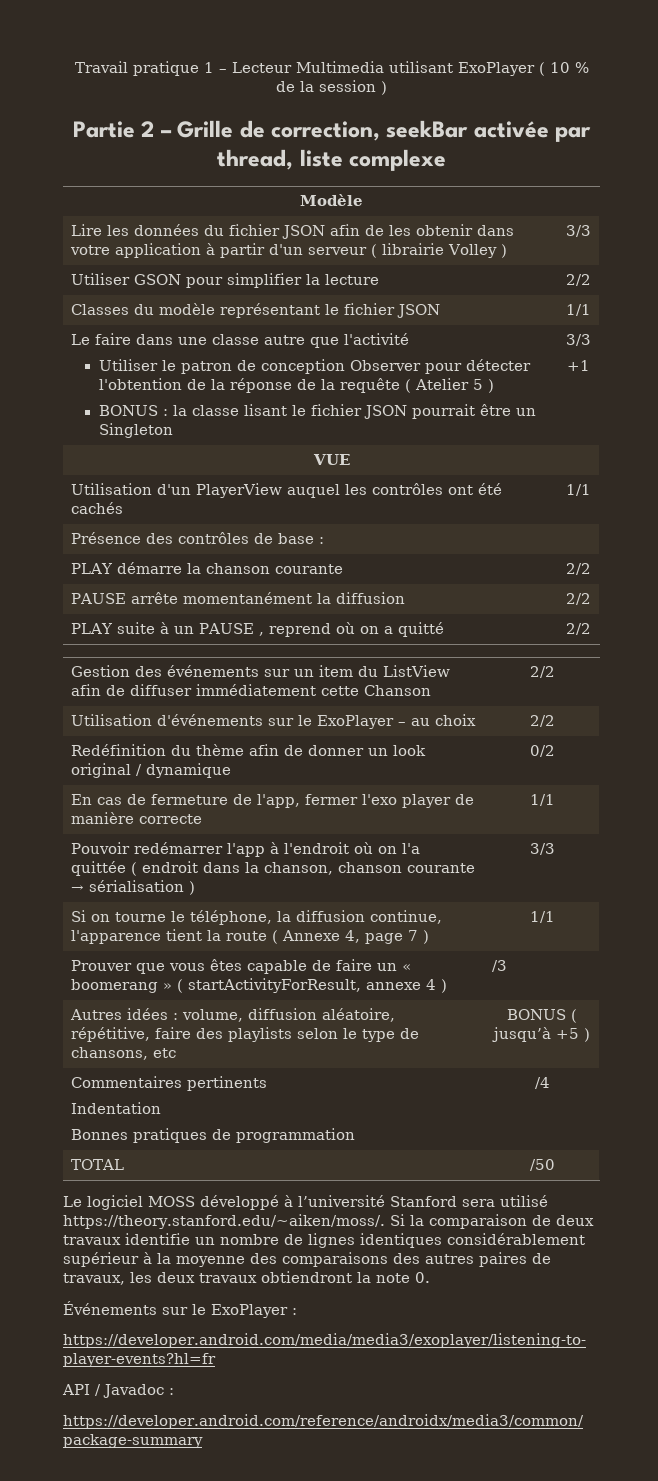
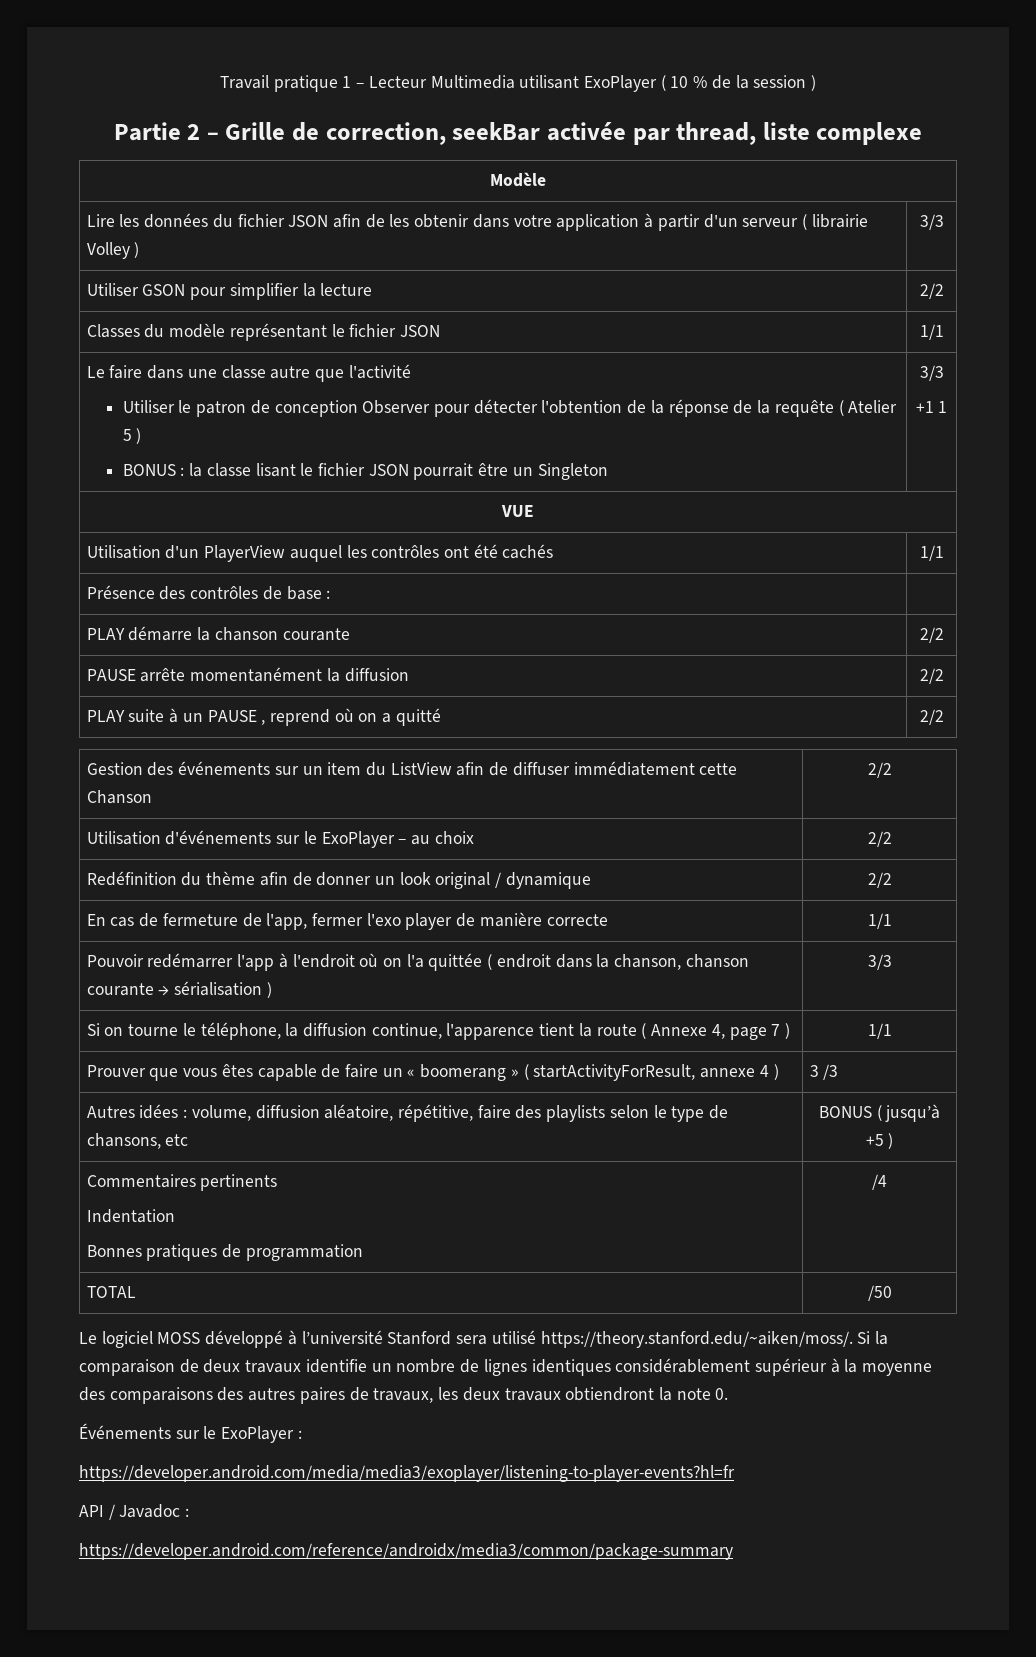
(590, 365) none -> [938,401,948,413] 1
[529,745,555,757] 0/2 -> [867,872,892,888] 2/2
(448, 986) none -> [809,1065,819,1077] 3

